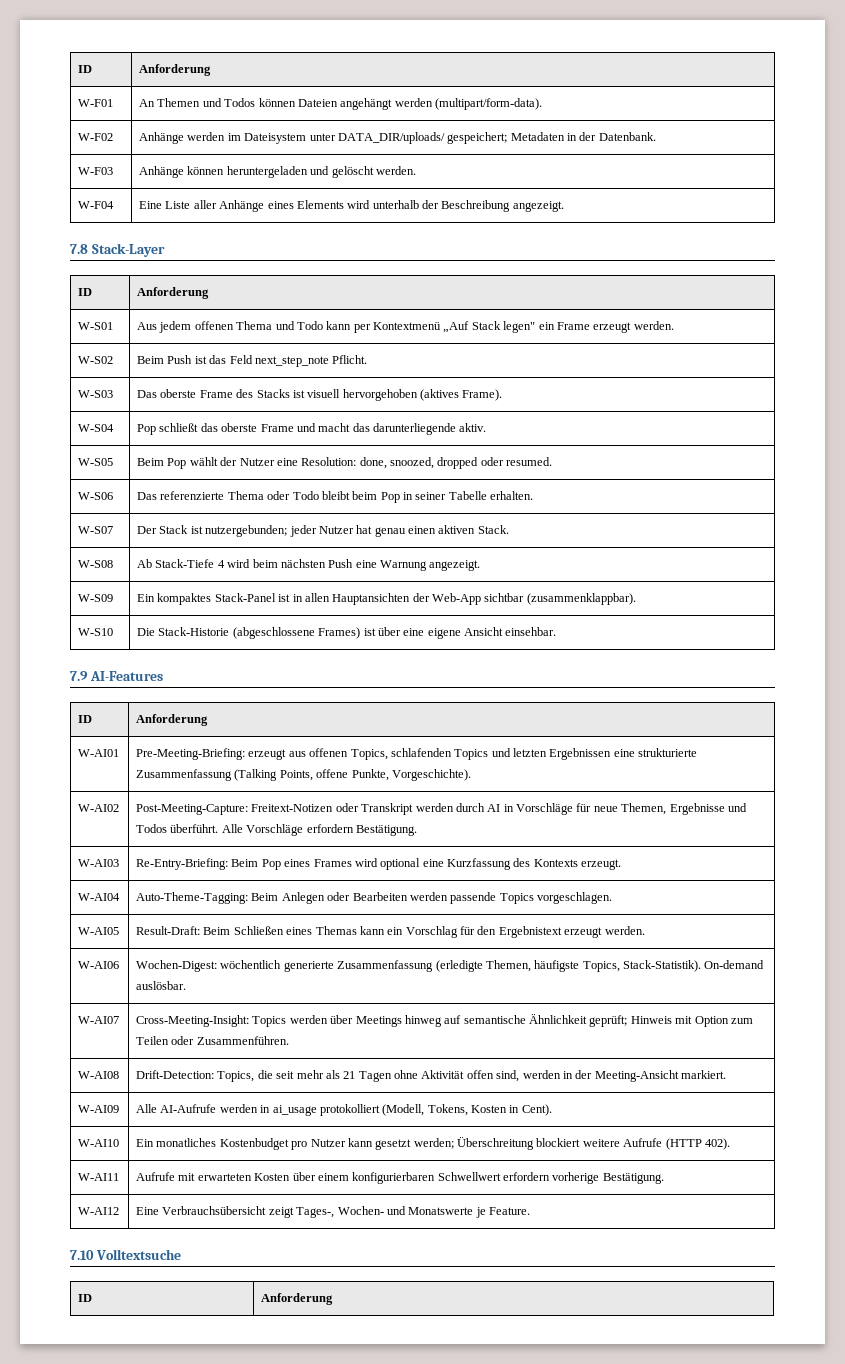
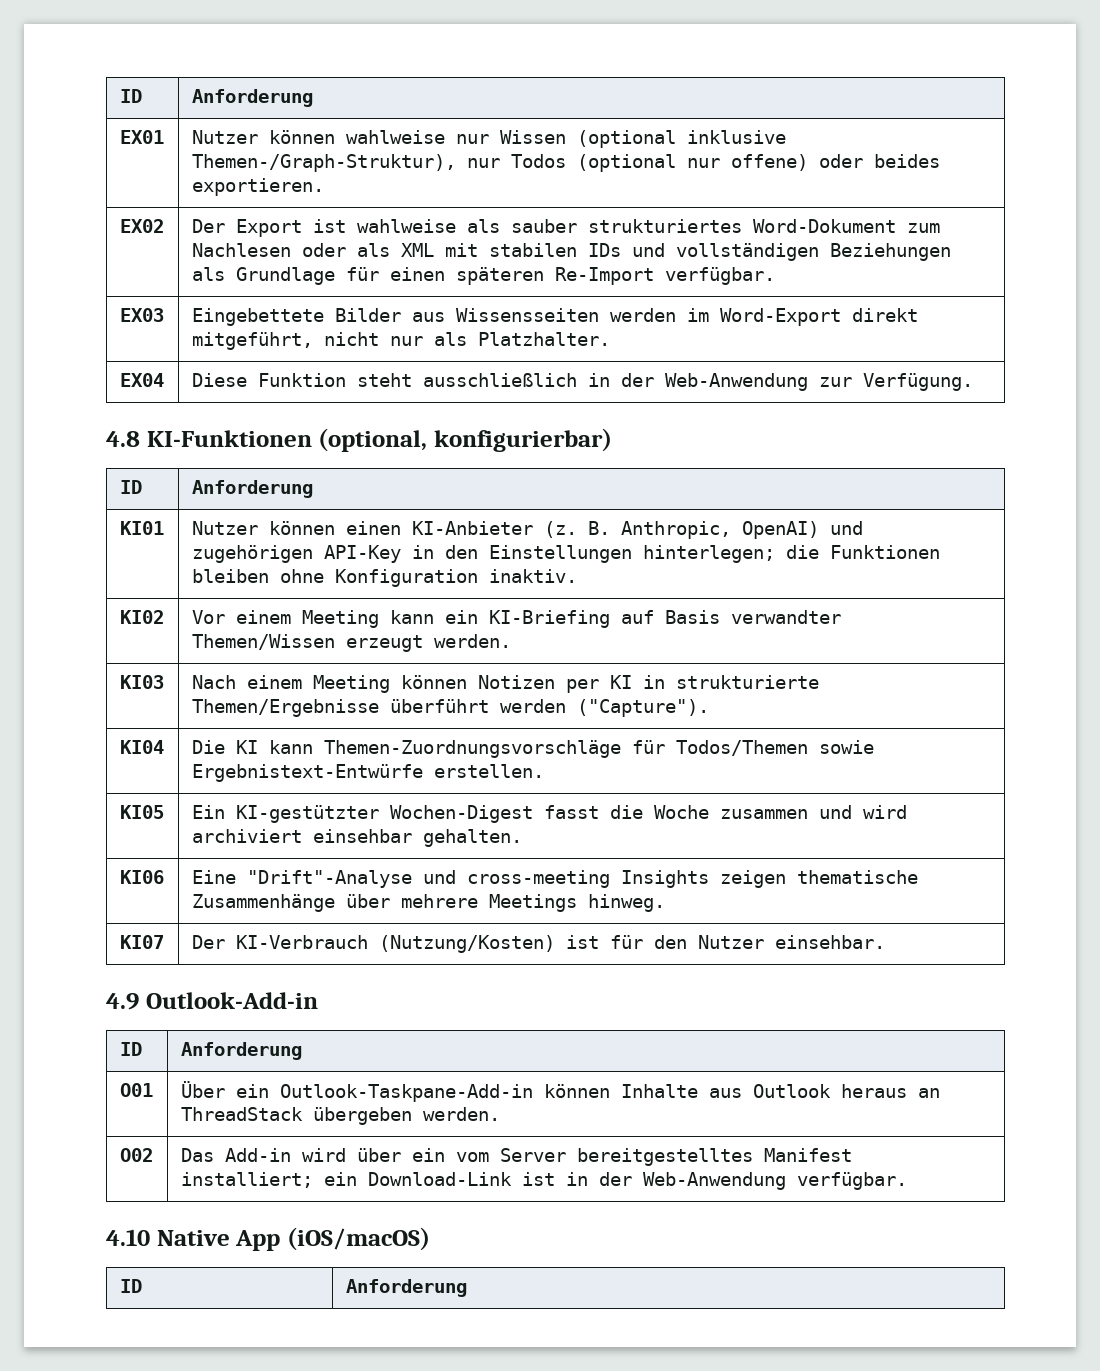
[78,65,93,73] [139,64,212,76] [78,99,114,107] [139,98,543,110] [78,133,114,141] [139,132,656,144] [78,167,114,175] [139,166,416,178] [78,201,115,209] [139,200,564,212] [70,243,165,257] [78,288,93,296] [137,287,210,299] [78,322,114,330] [137,321,674,333] [78,356,114,364] [137,355,368,367] [78,390,114,398] [137,389,503,401] [78,424,115,432] [137,423,487,435] [78,458,114,466] [137,457,553,469] [78,492,114,500] [137,491,534,503] [78,526,114,534] [137,525,509,537] [78,560,114,568] [137,559,481,571] [78,594,114,602] [137,593,636,605] [78,628,114,636] [137,627,504,639] ID | Anforderung // W-F01 | An Themen und Todos können Dateien angehängt werden (multipart/form-data). // W-F02 | Anhänge werden im Dateisystem unter DATA_DIR/uploads/ gespeichert; Metadaten in der Datenbank. // W-F03 | Anhänge können heruntergeladen und gelöscht werden. // W-F04 | Eine Liste aller Anhänge eines Elements wird unterhalb der Beschreibung angezeigt. // 7.8 Stack-Layer // ID | Anforderung // W-S01 | Aus jedem offenen Thema und Todo kann per Kontextmenü „Auf Stack legen" ein Frame erzeugt werden. // W-S02 | Beim Push ist das Feld next_step_note Pflicht. // W-S03 | Das oberste Frame des Stacks ist visuell hervorgehoben (aktives Frame). // W-S04 | Pop schließt das oberste Frame und macht das darunterliegende aktiv. // W-S05 | Beim Pop wählt der Nutzer eine Resolution: done, snoozed, dropped oder resumed. // W-S06 | Das referenzierte Thema oder Todo bleibt beim Pop in seiner Tabelle erhalten. // W-S07 | Der Stack ist nutzergebunden; jeder Nutzer hat genau einen aktiven Stack. // W-S08 | Ab Stack-Tiefe 4 wird beim nächsten Push eine Warnung angezeigt. // W-S09 | Ein kompaktes Stack-Panel ist in allen Hauptansichten der Web-App sichtbar (zusammenklappbar). // W-S10 | Die Stack-Historie (abgeschlossene Frames) ist über eine eigene Ansicht -> [119,89,142,103] [191,89,313,107] [119,130,164,144] [191,130,786,148] [191,154,940,172] [191,178,324,196] [119,219,164,233] [191,219,940,237] [191,243,951,261] [191,267,775,285] [119,308,164,322] [191,308,918,326] [191,332,610,350] [119,373,164,387] [191,373,973,391] [106,428,612,452] [119,480,142,494] [191,480,313,498] [119,521,164,535] [191,521,863,539] [191,545,940,563] [191,569,577,587] [119,610,164,624] [191,610,841,628] [191,634,511,652] [119,675,164,689] [191,675,819,693] [191,699,709,717] [119,740,164,754] [191,740,874,758] [191,764,544,782] [119,805,164,819] [191,805,907,823] [191,829,522,847] [119,870,164,884] [191,870,918,888] [191,894,665,912] [119,935,164,949] [191,935,764,953] ID | Anforderung // EX01 | Nutzer können wahlweise nur Wissen (optional inklusive Themen-/Graph-Struktur), nur Todos (optional nur offene) oder beides exportieren. // EX02 | Der Export ist wahlweise als sauber strukturiertes Word-Dokument zum Nachlesen oder als XML mit stabilen IDs und vollständigen Beziehungen als Grundlage für einen späteren Re-Import verfügbar. // EX03 | Eingebettete Bilder aus Wissensseiten werden im Word-Export direkt mitgeführt, nicht nur als Platzhalter. // EX04 | Diese Funktion steht ausschließlich in der Web-Anwendung zur Verfügung. // 4.8 KI-Funktionen (optional, konfigurierbar) // ID | Anforderung // KI01 | Nutzer können einen KI-Anbieter (z. B. Anthropic, OpenAI) und zugehörigen API-Key in den Einstellungen hinterlegen; die Funktionen bleiben ohne Konfiguration inaktiv. // KI02 | Vor einem Meeting kann ein KI-Briefing auf Basis verwandter Themen/Wissen erzeugt werden. // KI03 | Nach einem Meeting können Notizen per KI in strukturierte Themen/Ergebnisse überführt werden ("Capture"). // KI04 | Die KI kann Themen-Zuordnungsvorschläge für Todos/Themen sowie Ergebnistext-Entwürfe erstellen. // KI05 | Ein KI-gestützter Wochen-Digest fasst die Woche zusammen und wird archiviert einsehbar gehalten. // KI06 | Eine "Drift"-Analyse und cross-meeting Insights zeigen thematische Zusammenhänge über mehrere Meetings hinweg. // KI07 | Der KI-Verbrauch (Nutzung/Kosten) ist für den Nutzer
[70,671,163,681] [78,715,93,723] [136,714,209,726] [78,749,120,757] [136,748,698,760] [136,769,471,781] [78,804,120,812] [136,803,747,815] [136,824,417,836] [78,859,120,867] [136,858,622,870] [78,893,121,901] [136,892,613,904] [78,927,120,935] [136,926,645,938] [78,961,120,969] [136,960,765,972] [136,981,187,990] [78,1016,120,1024] [136,1014,753,1027] [136,1036,289,1045] [78,1071,120,1079] [136,1070,727,1082] [78,1105,120,1113] [136,1104,552,1116] [78,1139,120,1147] [136,1137,730,1150] [78,1173,120,1181] [136,1172,664,1184] [78,1207,120,1215] [136,1206,531,1218] [70,1249,181,1260] 7.9 AI-Features // ID | Anforderung // W-AI01 | Pre-Meeting-Briefing: erzeugt aus offenen Topics, schlafenden Topics und letzten Ergebnissen eine strukturierte Zusammenfassung (Talking Points, offene Punkte, Vorgeschichte). // W-AI02 | Post-Meeting-Capture: Freitext-Notizen oder Transkript werden durch AI in Vorschläge für neue Themen, Ergebnisse und Todos überführt. Alle Vorschläge erfordern Bestätigung. // W-AI03 | Re-Entry-Briefing: Beim Pop eines Frames wird optional eine Kurzfassung des Kontexts erzeugt. // W-AI04 | Auto-Theme-Tagging: Beim Anlegen oder Bearbeiten werden passende Topics vorgeschlagen. // W-AI05 | Result-Draft: Beim Schließen eines Themas kann ein Vorschlag für den Ergebnistext erzeugt werden. // W-AI06 | Wochen-Digest: wöchentlich generierte Zusammenfassung (erledigte Themen, häufigste Topics, Stack-Statistik). On-demand auslösbar. // W-AI07 | Cross-Meeting-Insight: Topics werden über Meetings hinweg auf semantische Ähnlichkeit geprüft; Hinweis mit Option zum Teilen oder Zusammenführen. // W-AI08 | Drift-Detection: Topics, die seit mehr als 21 Tagen ohne Aktivität offen sind, werden in der Meeting-Ansicht markiert. // W-AI09 | Alle AI-Aufrufe werden in ai_usage protokolliert (Modell, Tokens, Kosten in Cent). // W-AI10 | Ein monatliches Kostenbudget pro Nutzer kann gesetzt werden; Überschreitung blockiert weitere Aufrufe (HTTP 402). // W-AI11 | Aufrufe mit erwarteten Kosten über einem konfigurierbaren Schwellwert erfordern vorherige Bestätigung. // W-AI12 | Eine Verbrauchsübersicht zeigt Tages-, Wochen- und Monatswerte je Feature. // 7.10 Volltextsuche -> [106,992,318,1010] [119,1042,142,1056] [180,1042,302,1060] [119,1083,153,1097] [180,1081,940,1102] [180,1107,500,1125] [119,1148,153,1162] [180,1148,852,1166] [180,1172,907,1190] [106,1227,430,1251] 4.9 Outlook-Add-in // ID | Anforderung // O01 | Über ein Outlook-Taskpane-Add-in können Inhalte aus Outlook heraus an ThreadStack übergeben werden. // O02 | Das Add-in wird über ein vom Server bereitgestelltes Manifest installiert; ein Download-Link ist in der Web-Anwendung verfügbar. // 4.10 Native App (iOS/macOS)

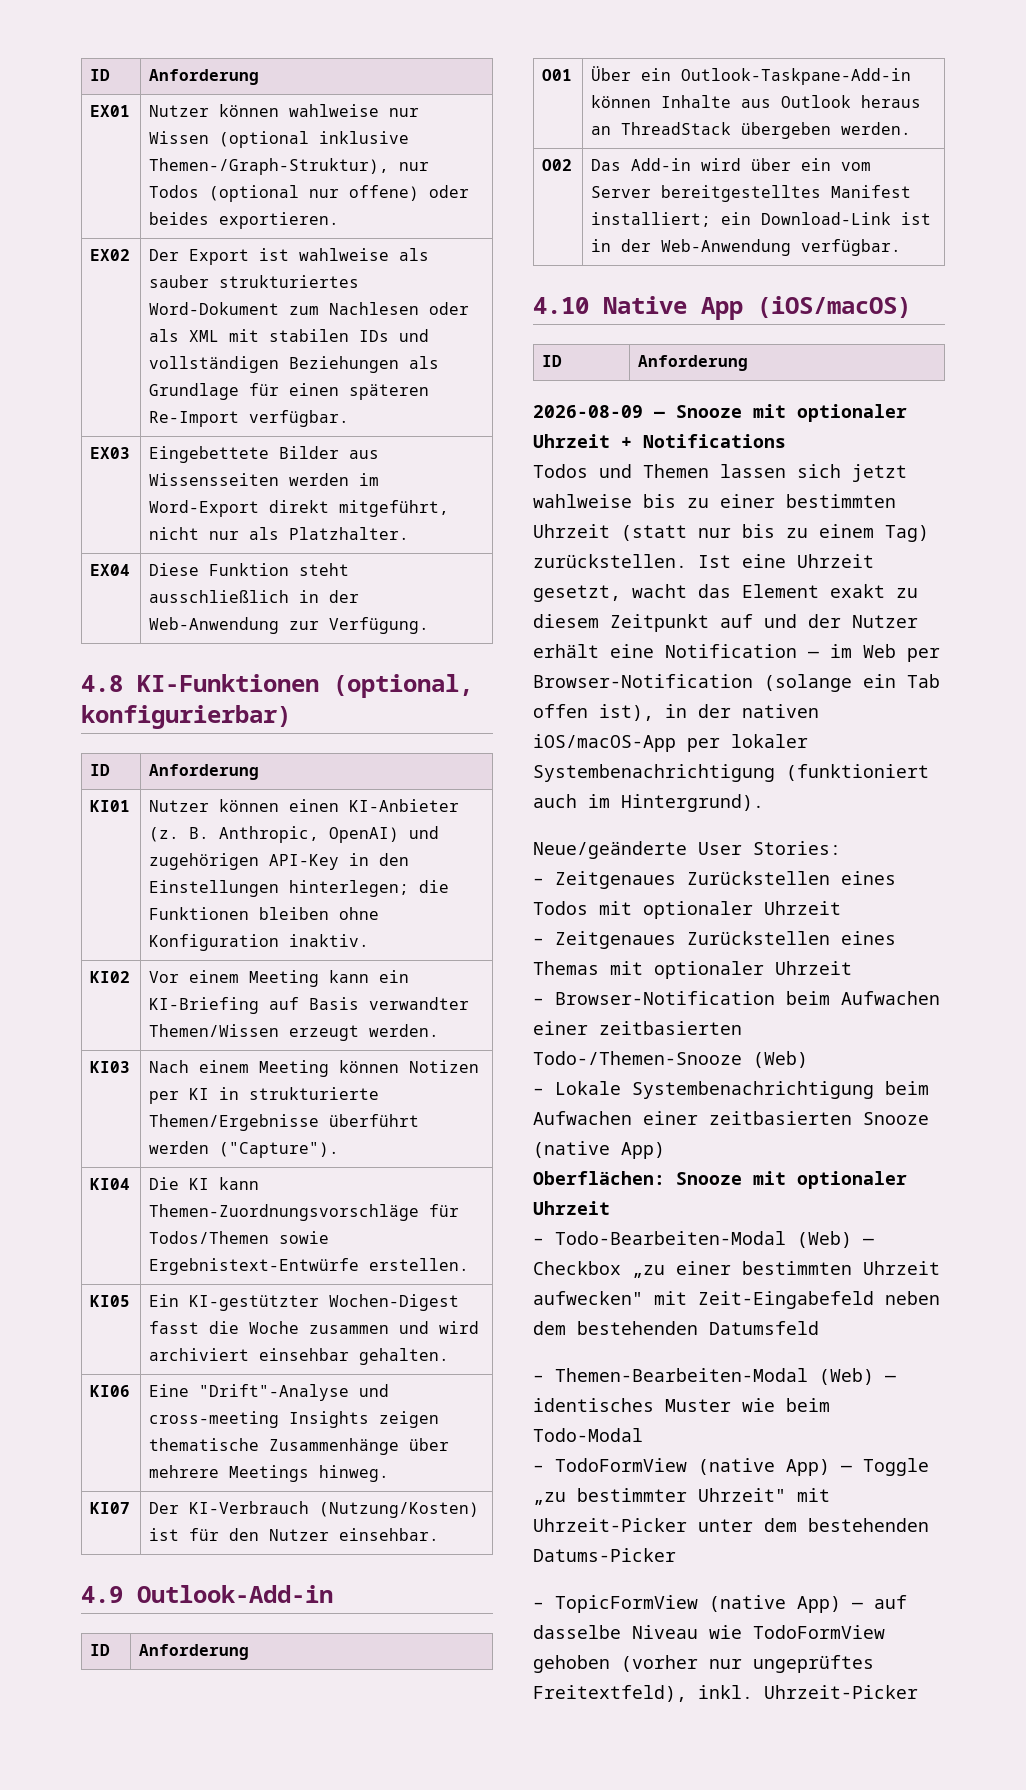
(467, 1288) none -> [533,404,907,422] [533,434,786,448] [533,464,907,482] [533,494,896,508] [533,524,929,542] [533,554,874,568] [533,584,918,602] [533,614,918,632] [533,644,940,662] [533,674,940,692] [533,704,819,721] [533,734,808,752] [533,764,929,782] [533,794,764,812] [533,841,841,859] [533,871,896,889] [533,901,841,919] [533,931,896,949] [533,961,852,979] [533,991,940,1005] [533,1021,742,1035] [533,1051,808,1068] [533,1081,929,1099] [533,1111,929,1125] [533,1141,665,1159] [533,1171,907,1189] [533,1201,610,1215] [533,1231,874,1248] [533,1261,940,1278] [533,1291,940,1309] [533,1321,819,1335] [533,1368,896,1385] [533,1398,830,1412] [533,1428,643,1442] [533,1458,929,1476] [533,1488,830,1505] [533,1518,929,1532] [533,1548,676,1562] [533,1595,907,1613] [533,1625,885,1639] [533,1655,874,1673] [533,1685,918,1702] // 2026-08-09 — Snooze mit optionaler Uhrzeit + Notifications // Todos und Themen lassen sich jetzt wahlweise bis zu einer bestimmten Uhrzeit (statt nur bis zu einem Tag) zurückstellen. Ist eine Uhrzeit gesetzt, wacht das Element exakt zu diesem Zeitpunkt auf und der Nutzer erhält eine Notification — im Web per Browser-Notification (solange ein Tab offen ist), in der nativen iOS/macOS-App per lokaler Systembenachrichtigung (funktioniert auch im Hintergrund). // Neue/geänderte User Stories: // – Zeitgenaues Zurückstellen eines Todos mit optionaler Uhrzeit // – Zeitgenaues Zurückstellen eines Themas mit optionaler Uhrzeit // – Browser-Notification beim Aufwachen einer zeitbasierten Todo-/Themen-Snooze (Web) // – Lokale Systembenachrichtigung beim Aufwachen einer zeitbasierten Snooze (native App) // Oberflächen: Snooze mit optionaler Uhrzeit // – Todo-Bearbeiten-Modal (Web) — Checkbox „zu einer bestimmten Uhrzeit aufwecken" mit Zeit-Eingabefeld neben dem bestehenden Datumsfeld // – Themen-Bearbeiten-Modal (Web) — identisches Muster wie beim Todo-Modal // – TodoFormView (native App) — Toggle „zu bestimmter Uhrzeit" mit Uhrzeit-Picker unter dem bestehenden Datums-Picker // – TopicFormView (native App) — auf dasselbe Niveau wie TodoFormView gehoben (vorher nur ungeprüftes Freitextfeld), inkl. Uhrzeit-Picker

